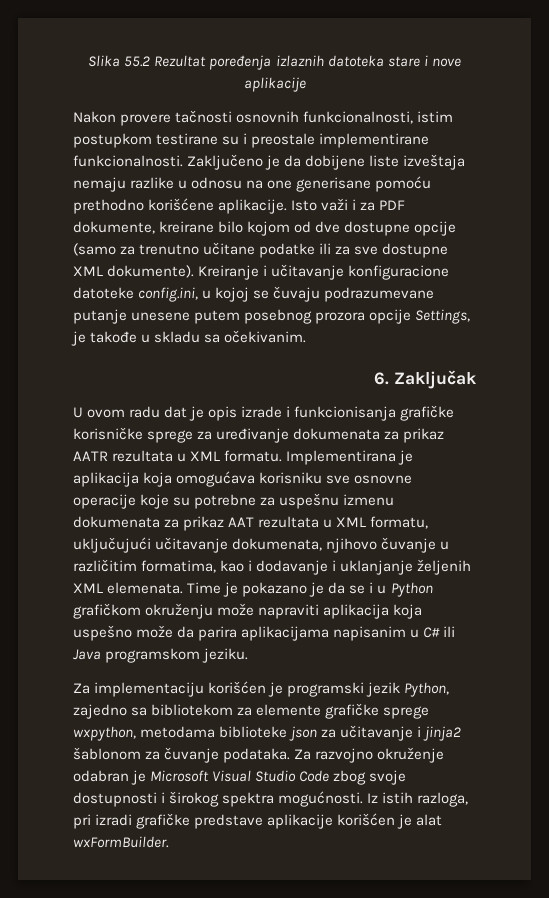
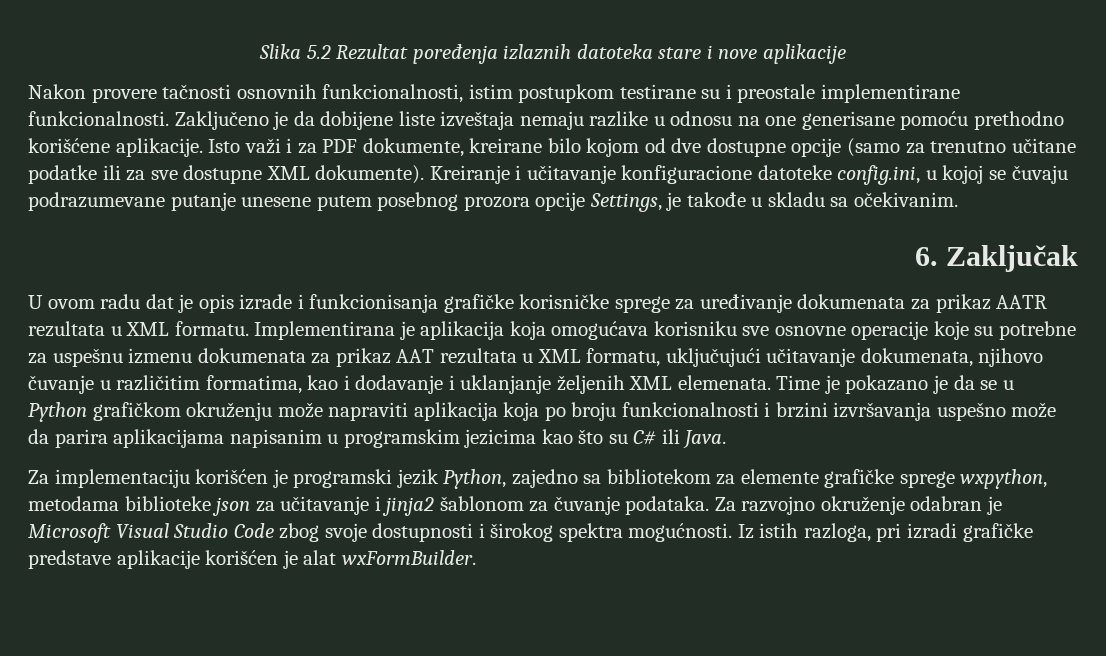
[124,56,151,67] 55.2 -> [306,45,331,59] 5.2
[369,582,374,593] i -> (998, 385) none
(423, 611) none -> [544,402,932,421] po broju funkcionalnosti i brzini izvršavanja
[423,626,456,638] [73,648,249,663] C# ili Java programskom jeziku. -> [343,429,727,449] programskim jezicima kao što su C# ili Java.

